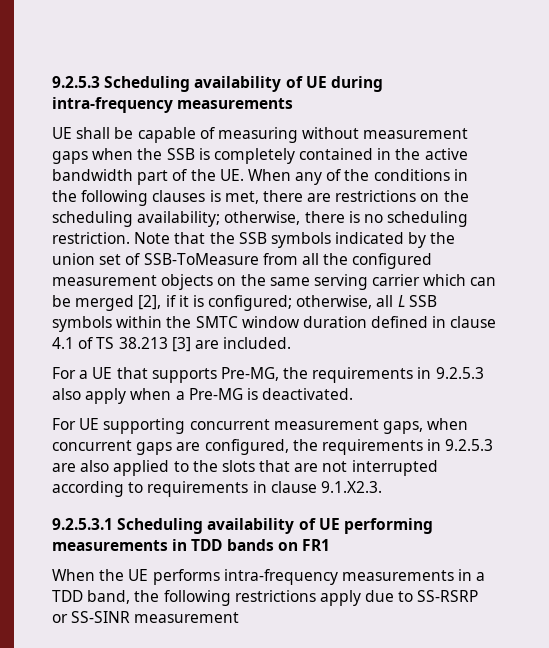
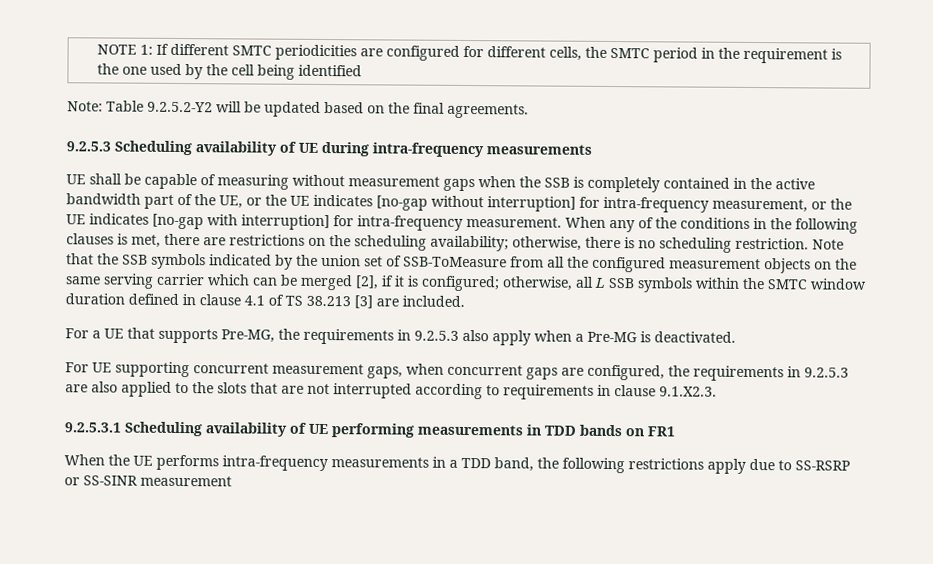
(52, 82) none -> [97,43,843,64] [97,63,363,80] [67,100,529,119] NOTE 1: If different SMTC periodicities are configured for different cells, the SMTC period in the requirement is the one used by the cell being identified // Note: Table 9.2.5.2-Y2 will be updated based on the final agreements. //
[219,169,244,181] UE. -> [219,194,852,213] [66,213,562,231] UE, or the UE indicates [no-gap without interruption] for intra-frequency measurement, or the UE indicates [no-gap with interruption] for intra-frequency measurement.

